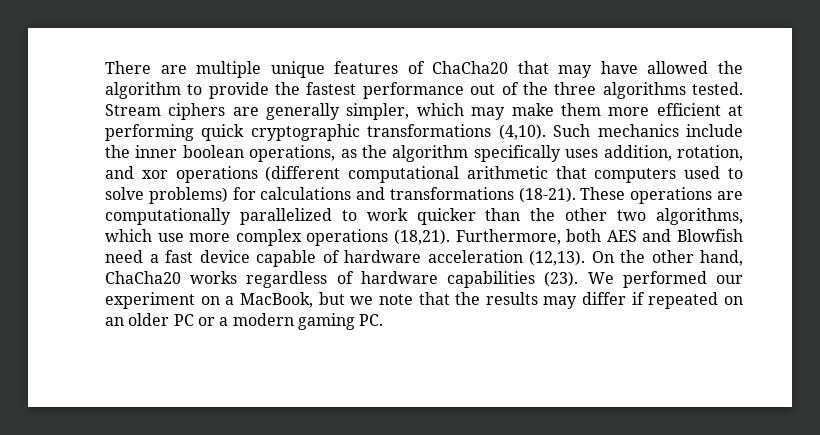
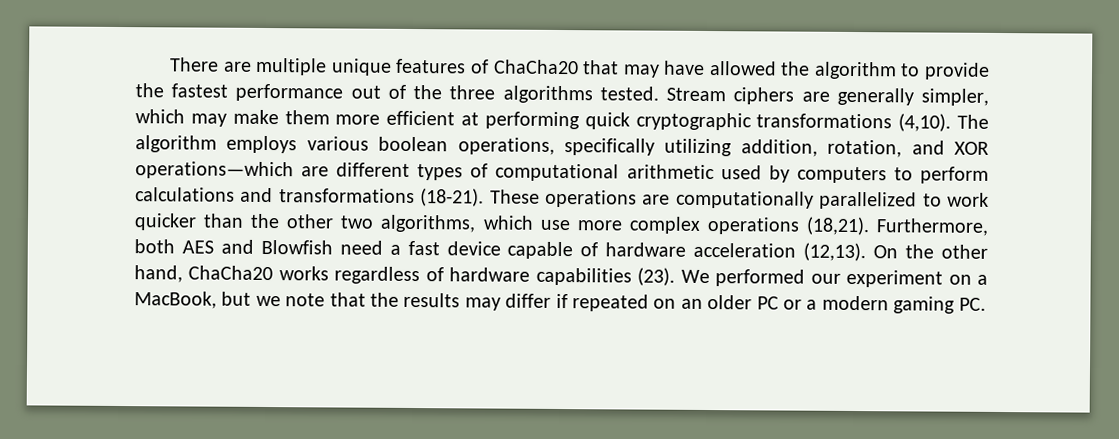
[553,124,744,137] [105,145,744,162] [105,166,743,183] [105,187,256,204] Such mechanics include the inner boolean operations, as the algorithm specifically uses addition, rotation, and xor operations (different computational arithmetic that computers used to solve problems) for -> [957,114,990,129] [135,135,989,158] [135,161,990,184] The algorithm employs various boolean operations, specifically utilizing addition, rotation, and XOR operations—which are different types of computational arithmetic used by computers to perform

